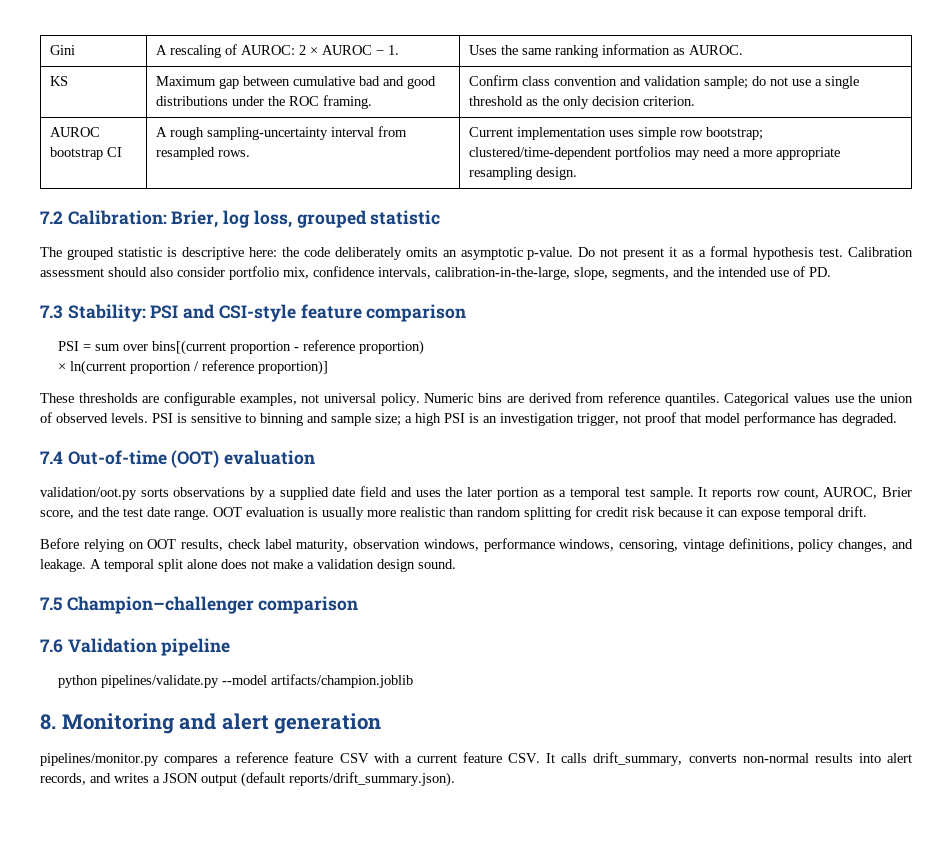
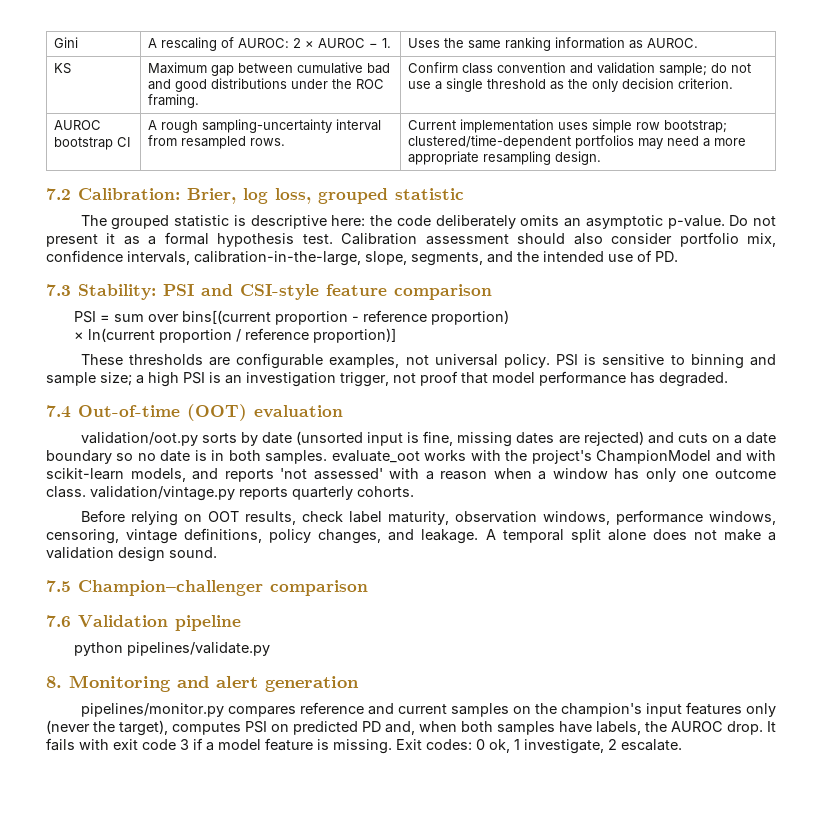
[424,392,914,406] [40,412,148,423] Numeric bins are derived from reference quantiles. Categorical values use the union of observed levels. -> (550, 361) none
[173,486,913,500] [40,506,867,520] observations by a supplied date field and uses the later portion as a temporal test sample. It reports row count, AUROC, Brier score, and the test date range. OOT evaluation is usually more realistic than random splitting for credit risk because it can expose temporal drift. -> [240,431,776,447] [46,450,776,464] [46,468,776,482] [46,486,414,501] by date (unsorted input is fine, missing dates are rejected) and cuts on a date boundary so no date is in both samples. evaluate_oot works with the project's ChampionModel and with scikit-learn models, and reports 'not assessed' with a reason when a window has only one outcome class. validation/vintage.py reports quarterly cohorts.
[221,674,413,688] --model artifacts/champion.joblib -> (271, 649) none
[224,752,912,766] [40,772,455,787] a reference feature CSV with a current feature CSV. It calls drift_summary, converts non-normal results into alert records, and writes a JSON output (default reports/drift_summary.json). -> [299,702,777,717] [46,720,776,736] [46,738,682,754] reference and current samples on the champion's input features only (never the target), computes PSI on predicted PD and, when both samples have labels, the AUROC drop. It fails with exit code 3 if a model feature is missing. Exit codes: 0 ok, 1 investigate, 2 escalate.

